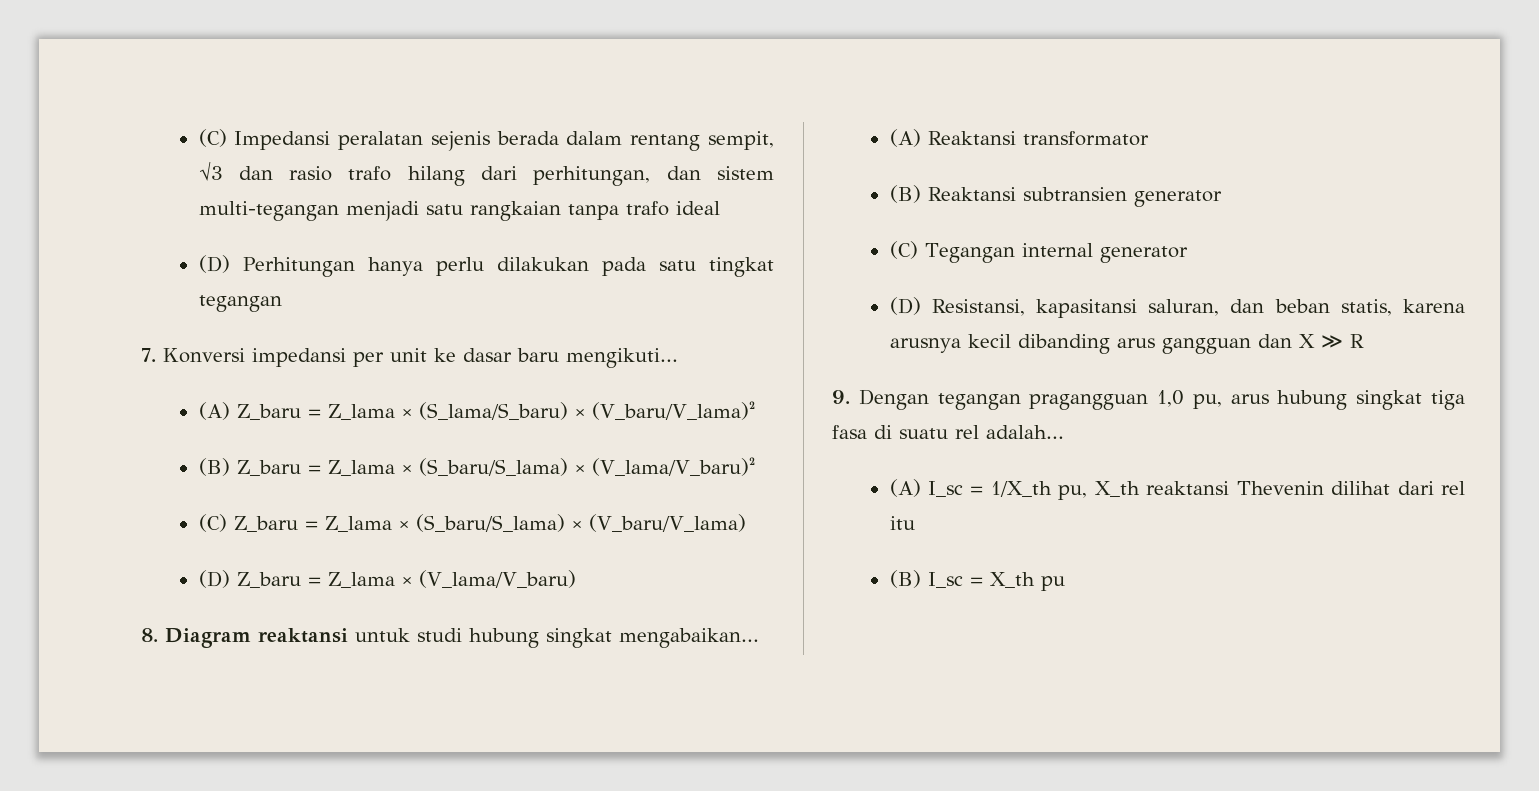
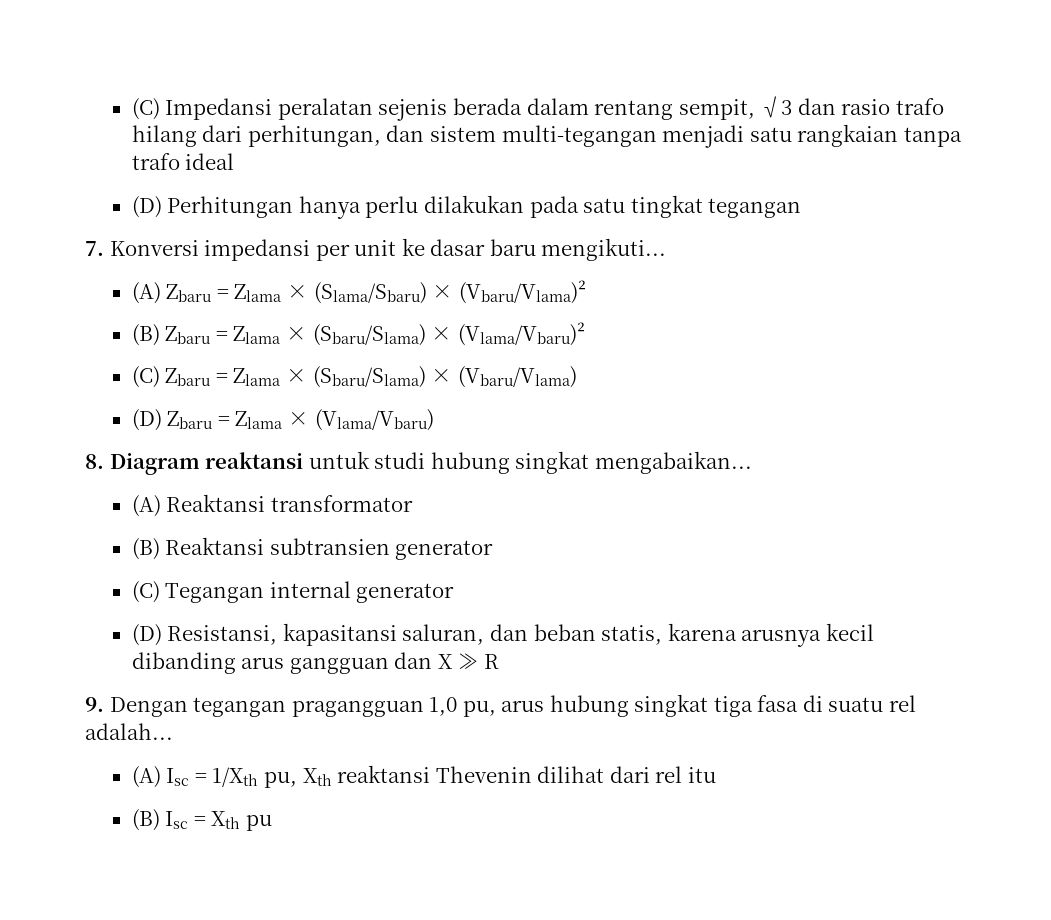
[236,401,755,420] [198,457,755,476] [198,514,746,532] [198,570,576,588] Z_baru = Z_lama × (S_lama/S_baru) × (V_baru/V_lama)² // (B) Z_baru = Z_lama × (S_baru/S_lama) × (V_lama/V_baru)² // (C) Z_baru = Z_lama × (S_baru/S_lama) × (V_baru/V_lama) // (D) Z_baru = Z_lama × (V_lama/V_baru) -> [166,280,586,304] [131,322,585,346] [131,366,577,388] [131,409,434,431] Zbaru = Zlama × (Slama/Sbaru) × (Vbaru/Vlama)² // (B) Zbaru = Zlama × (Sbaru/Slama) × (Vlama/Vbaru)² // (C) Zbaru = Zlama × (Sbaru/Slama) × (Vbaru/Vlama) // (D) Zbaru = Zlama × (Vlama/Vbaru)
[928,481,1140,500] I_sc = 1/X_th pu, X_th -> [166,767,332,788] Isc = 1/Xth pu, Xth
[927,572,1035,588] I_sc = X_th -> [165,811,241,829] Isc = Xth

